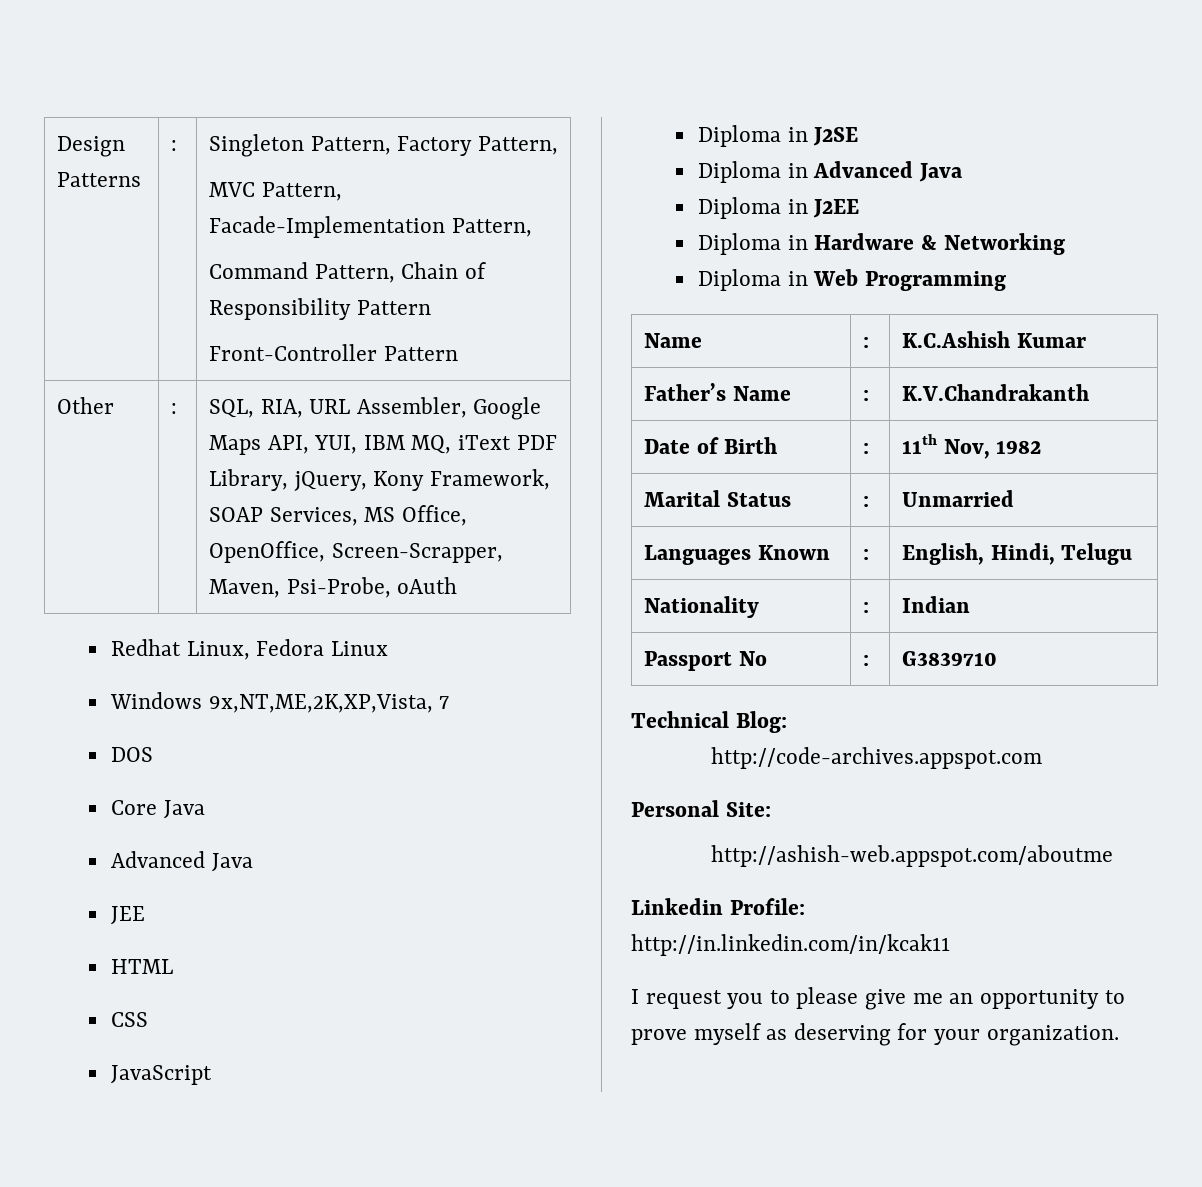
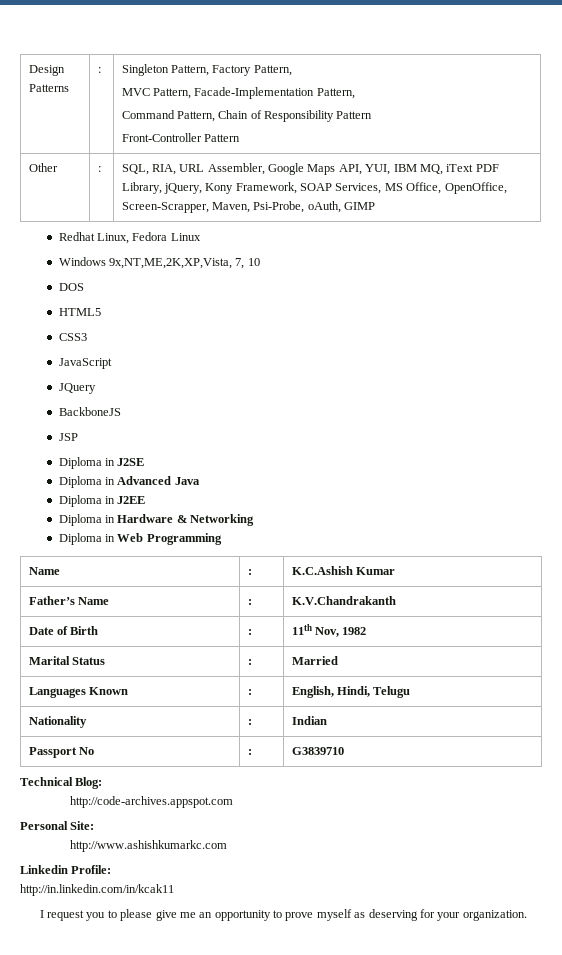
[397,577,458,594] oAuth -> [307,201,376,213] oAuth, GIMP
[439,696,450,709] 7 -> [235,258,260,269] 7, 10
[111,800,205,819] [111,851,253,872] [111,906,146,925] [111,959,174,974] [111,1012,149,1027] [111,1065,213,1085] Core Java // Advanced Java // JEE // HTML // CSS // JavaScript -> [58,308,101,316] [58,333,87,341] [58,358,112,369] [58,383,96,394] [58,407,121,416] [58,433,78,441] HTML5 // CSS3 // JavaScript // JQuery // BackboneJS // JSP
[901,490,1014,507] Unmarried -> [291,656,338,665] Married
[711,845,1114,867] http://ashish-web.appspot.com/aboutme -> [69,840,227,852] http://www.ashishkumarkc.com

